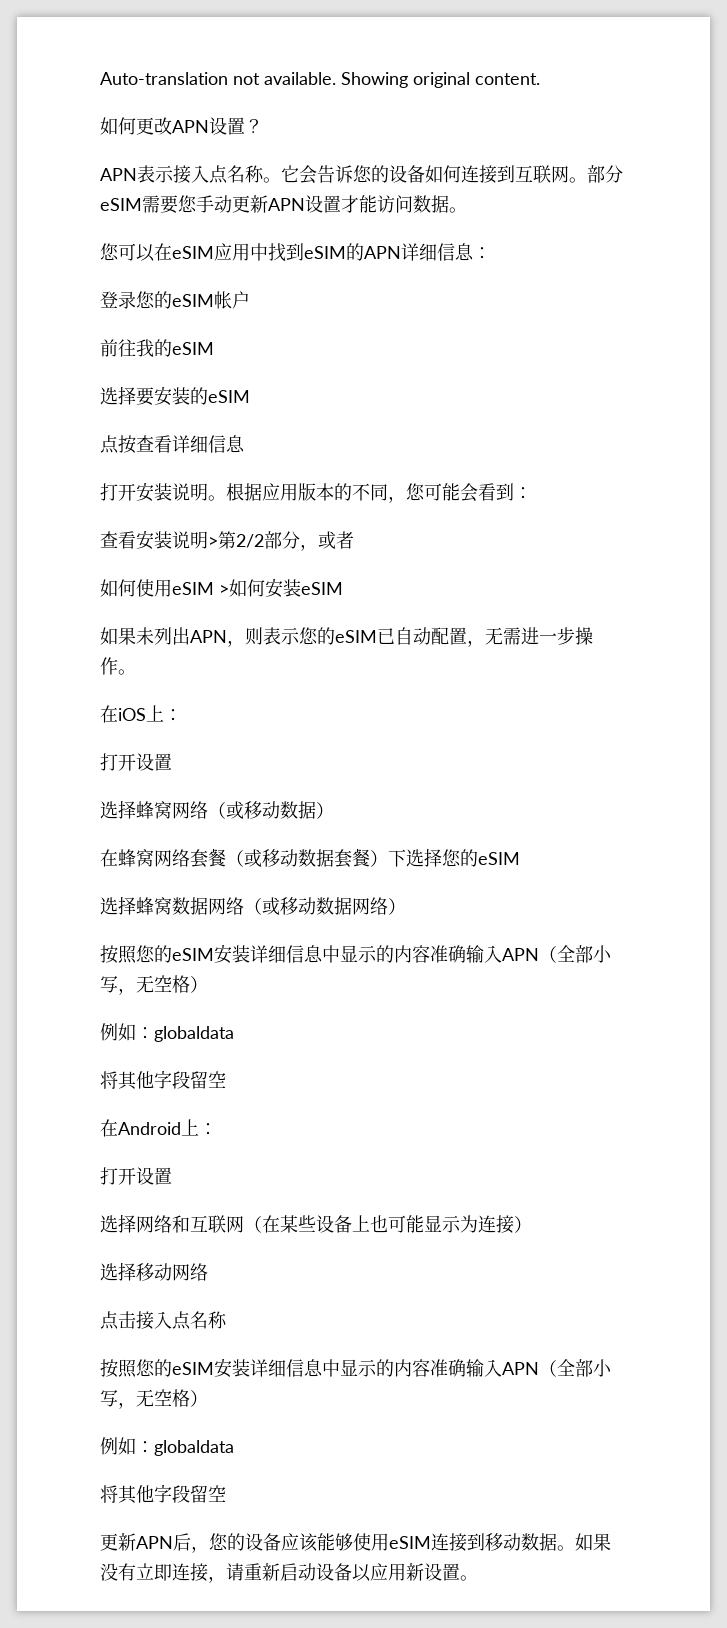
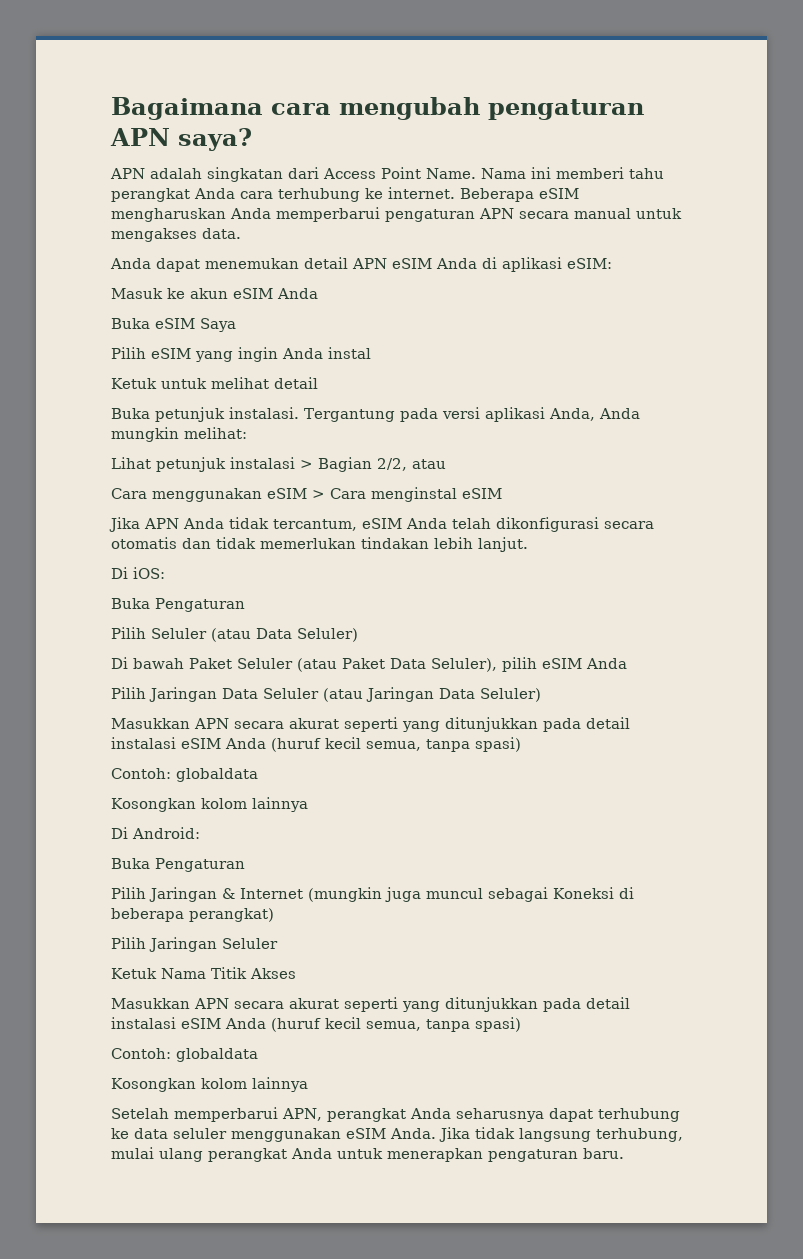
[100,72,540,88] [100,117,263,135] [100,165,623,184] [100,195,467,214] [100,243,491,262] [100,291,250,309] [100,339,214,357] [100,386,250,406] [100,435,245,454] [100,482,532,503] [100,530,354,551] [100,578,343,598] [100,627,593,647] [100,657,136,675] [100,705,182,723] [100,753,172,771] [100,800,334,819] [100,848,520,868] [100,896,406,915] [100,944,612,964] [100,975,208,995] [100,1023,234,1042] [100,1070,226,1090] [100,1119,217,1137] [100,1167,172,1185] [100,1214,532,1234] [100,1262,208,1281] [100,1311,227,1330] [100,1358,612,1378] [100,1389,208,1409] [100,1437,234,1456] [100,1484,226,1504] [100,1533,611,1553] [100,1563,478,1583] Auto-translation not available. Showing original content. // 如何更改APN设置？ // APN表示接入点名称。它会告诉您的设备如何连接到互联网。部分eSIM需要您手动更新APN设置才能访问数据。 // 您可以在eSIM应用中找到eSIM的APN详细信息： // 登录您的eSIM帐户 // 前往我的eSIM // 选择要安装的eSIM // 点按查看详细信息 // 打开安装说明。根据应用版本的不同，您可能会看到： // 查看安装说明>第2/2部分，或者 // 如何使用eSIM >如何安装eSIM // 如果未列出APN，则表示您的eSIM已自动配置，无需进一步操作。 // 在iOS上： // 打开设置 // 选择蜂窝网络（或移动数据） // 在蜂窝网络套餐（或移动数据套餐）下选择您的eSIM // 选择蜂窝数据网络（或移动数据网络） // 按照您的eSIM安装详细信息中显示的内容准确输入APN（全部小写，无空格） // 例如：globaldata // 将其他字段留空 // 在Android上： // 打开设置 // 选择网络和互联网（在某些设备上也可能显示为连接） // 选择移动网络 // 点击接入点名称 // 按照您的eSIM安装详细信息中显示的内容准确输入APN（全部小写，无空格） // 例如：globaldata // 将其他字段留空 // 更新APN后，您的设备应该能够使用eSIM连接到移动数据。如果没有立即连接，请重新启动设备以应用新设置。 -> [111,97,644,120] [110,128,252,151] [110,167,664,182] [111,187,579,202] [111,207,682,222] [111,228,241,242] [110,257,612,272] [111,288,318,299] [111,318,236,332] [111,347,371,362] [111,377,318,389] [111,407,640,422] [111,427,247,442] [111,457,446,472] [111,487,502,502] [109,517,654,532] [111,537,528,552] [111,567,165,579] [111,598,245,612] [111,627,358,642] [111,657,627,672] [111,687,541,702] [111,717,630,732] [111,737,521,752] [111,768,258,782] [111,797,308,812] [111,827,200,839] [111,858,245,872] [111,887,634,902] [111,908,274,922] [111,937,278,952] [111,967,296,979] [111,997,630,1012] [111,1017,521,1032] [111,1048,258,1062] [111,1077,308,1092] [111,1107,680,1122] [111,1127,683,1142] [111,1147,624,1162] Bagaimana cara mengubah pengaturan APN saya? // APN adalah singkatan dari Access Point Name. Nama ini memberi tahu perangkat Anda cara terhubung ke internet. Beberapa eSIM mengharuskan Anda memperbarui pengaturan APN secara manual untuk mengakses data. // Anda dapat menemukan detail APN eSIM Anda di aplikasi eSIM: // Masuk ke akun eSIM Anda // Buka eSIM Saya // Pilih eSIM yang ingin Anda instal // Ketuk untuk melihat detail // Buka petunjuk instalasi. Tergantung pada versi aplikasi Anda, Anda mungkin melihat: // Lihat petunjuk instalasi > Bagian 2/2, atau // Cara menggunakan eSIM > Cara menginstal eSIM // Jika APN Anda tidak tercantum, eSIM Anda telah dikonfigurasi secara otomatis dan tidak memerlukan tindakan lebih lanjut. // Di iOS: // Buka Pengaturan // Pilih Seluler (atau Data Seluler) // Di bawah Paket Seluler (atau Paket Data Seluler), pilih eSIM Anda // Pilih Jaringan Data Seluler (atau Jaringan Data Seluler) // Masukkan APN secara akurat seperti yang ditunjukkan pada detail instalasi eSIM Anda (huruf kecil semua, tanpa spasi) // Contoh: globaldata // Kosongkan kolom lainnya // Di Android: // Buka Pengaturan // Pilih Jaringan & Internet (mungkin juga muncul sebagai Koneksi di beberapa perangkat) // Pilih Jaringan Seluler // Ketuk Nama Titik Akses // Masukkan APN secara akurat seperti yang ditunjukkan pada detail instalasi eSIM Anda (huruf kecil semua, tanpa spasi) // Contoh: globaldata // Kosongkan kolom lainnya // Setelah memperbarui APN, perangkat Anda seharusnya dapat terhubung ke data seluler menggunakan eSIM Anda. Jika tidak langsung terhubung, mulai ulang perangkat Anda untuk menerapkan pengaturan baru.

